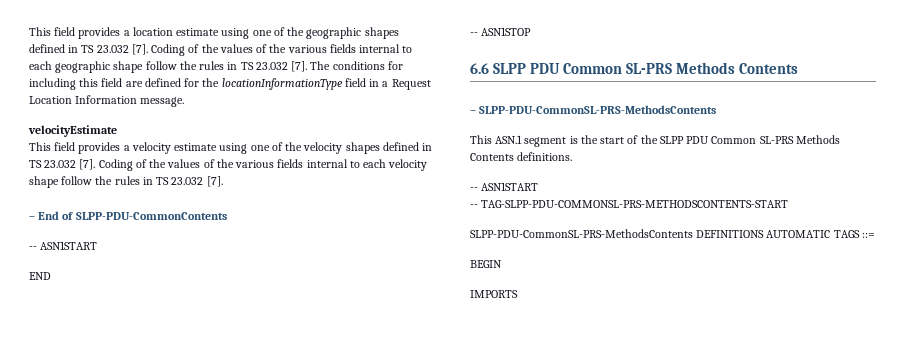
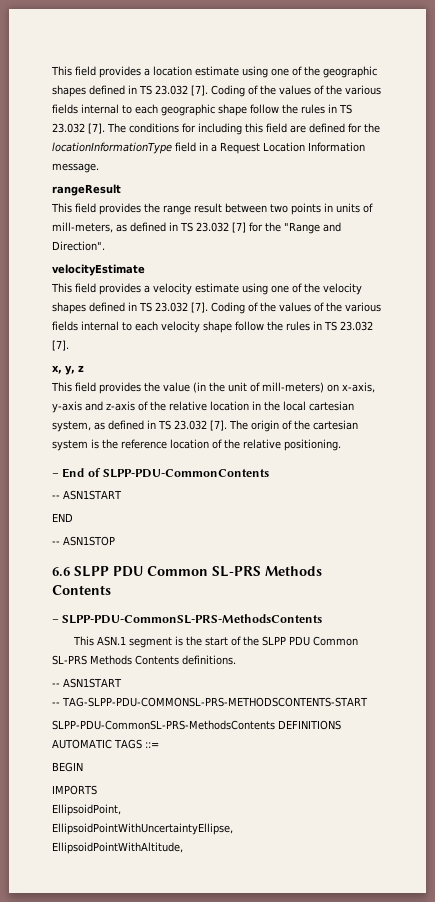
(185, 102) none -> [52,184,121,196] [51,203,373,215] [52,222,341,234] [52,241,105,251] // rangeResult // This field provides the range result between two points in units of mill-meters, as defined in TS 23.032 [7] for the "Range and Direction".
(223, 181) none -> [52,365,84,375] [51,382,375,394] [52,401,354,413] [52,420,358,432] [52,439,341,451] // x, y, z // This field provides the value (in the unit of mill-meters) on x-axis, y-axis and z-axis of the relative location in the local cartesian system, as defined in TS 23.032 [7]. The origin of the cartesian system is the reference location of the relative positioning.
(518, 294) none -> [52,804,121,816] [52,823,233,835] [52,842,183,854] // EllipsoidPoint, // EllipsoidPointWithUncertaintyEllipse, // EllipsoidPointWithAltitude,

